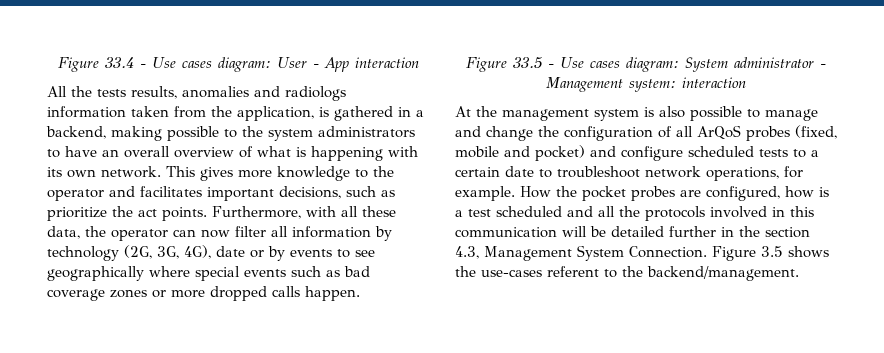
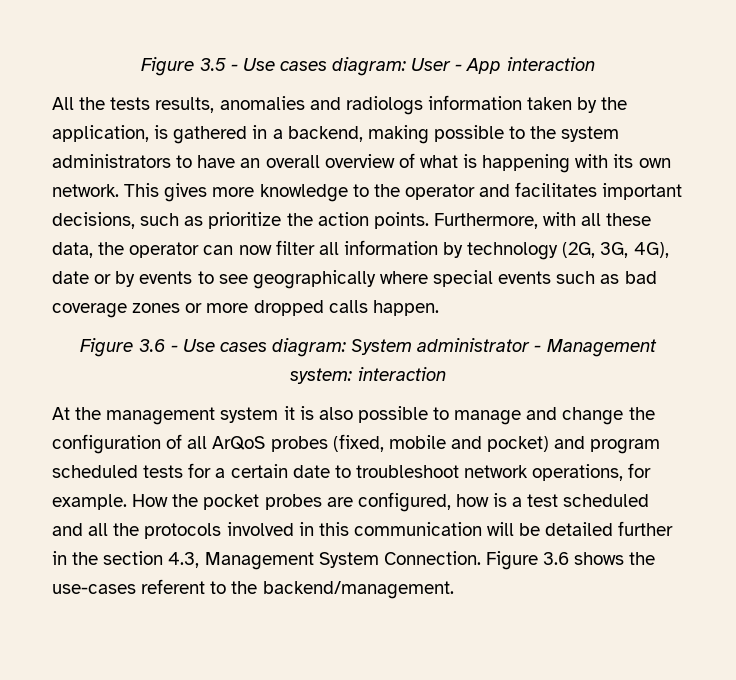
[57,57,134,72] Figure 33.4 -> [141,57,226,76] Figure 3.5
[174,106,206,118] from -> [577,97,598,113] by
[138,209,157,217] act -> [317,212,369,226] action
[513,57,542,69] 33.5 -> [138,339,166,352] 3.6
(639, 115) none -> [283,406,295,420] it
[621,146,683,161] configure -> [590,439,661,454] program
[793,149,806,158] to -> [188,463,212,478] for
[761,246,783,257] 3.5 -> [543,552,570,565] 3.6

